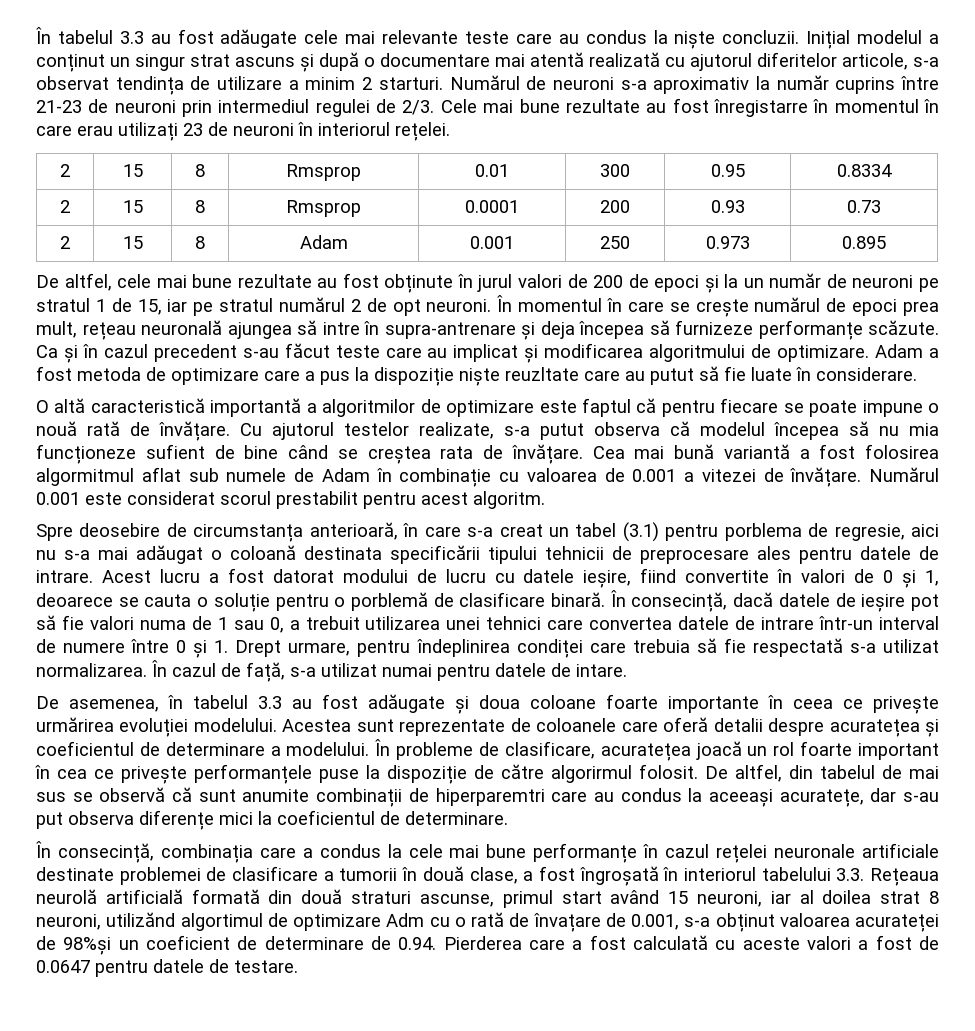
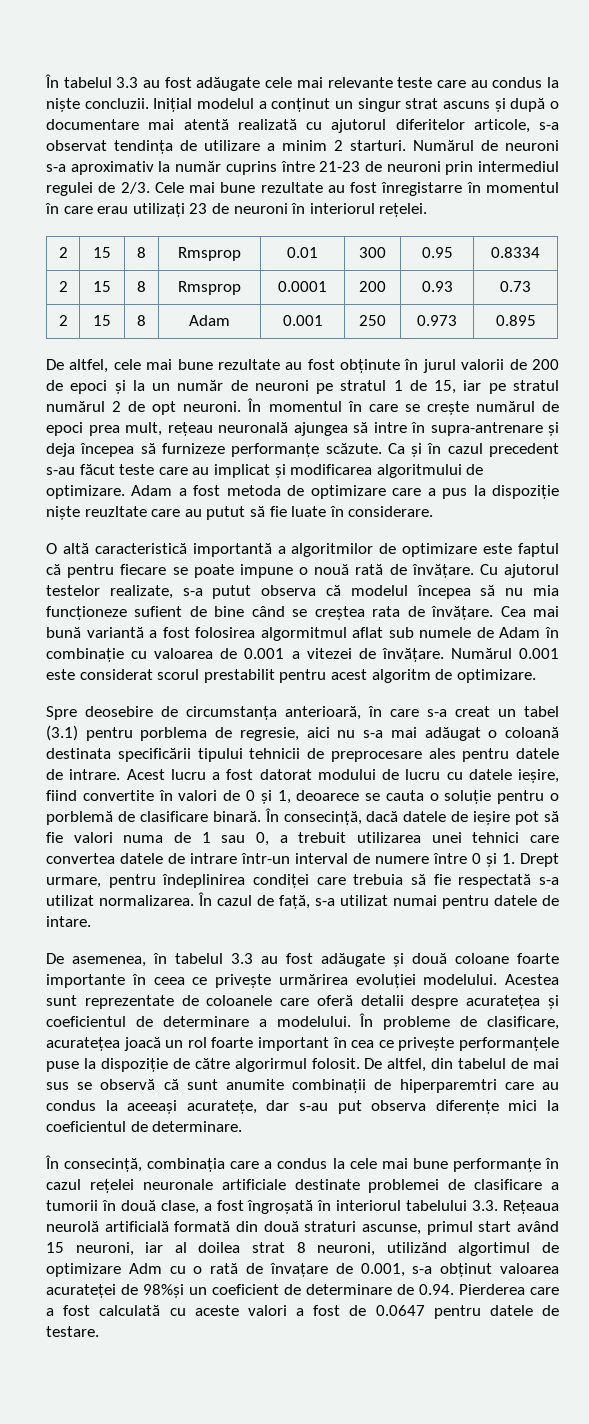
[518,274,562,288] valori -> [461,359,505,370] valorii
[473,491,545,509] algoritm. -> [371,669,536,683] algoritm de optimizare.
[479,695,520,709] doua -> [412,953,447,964] două

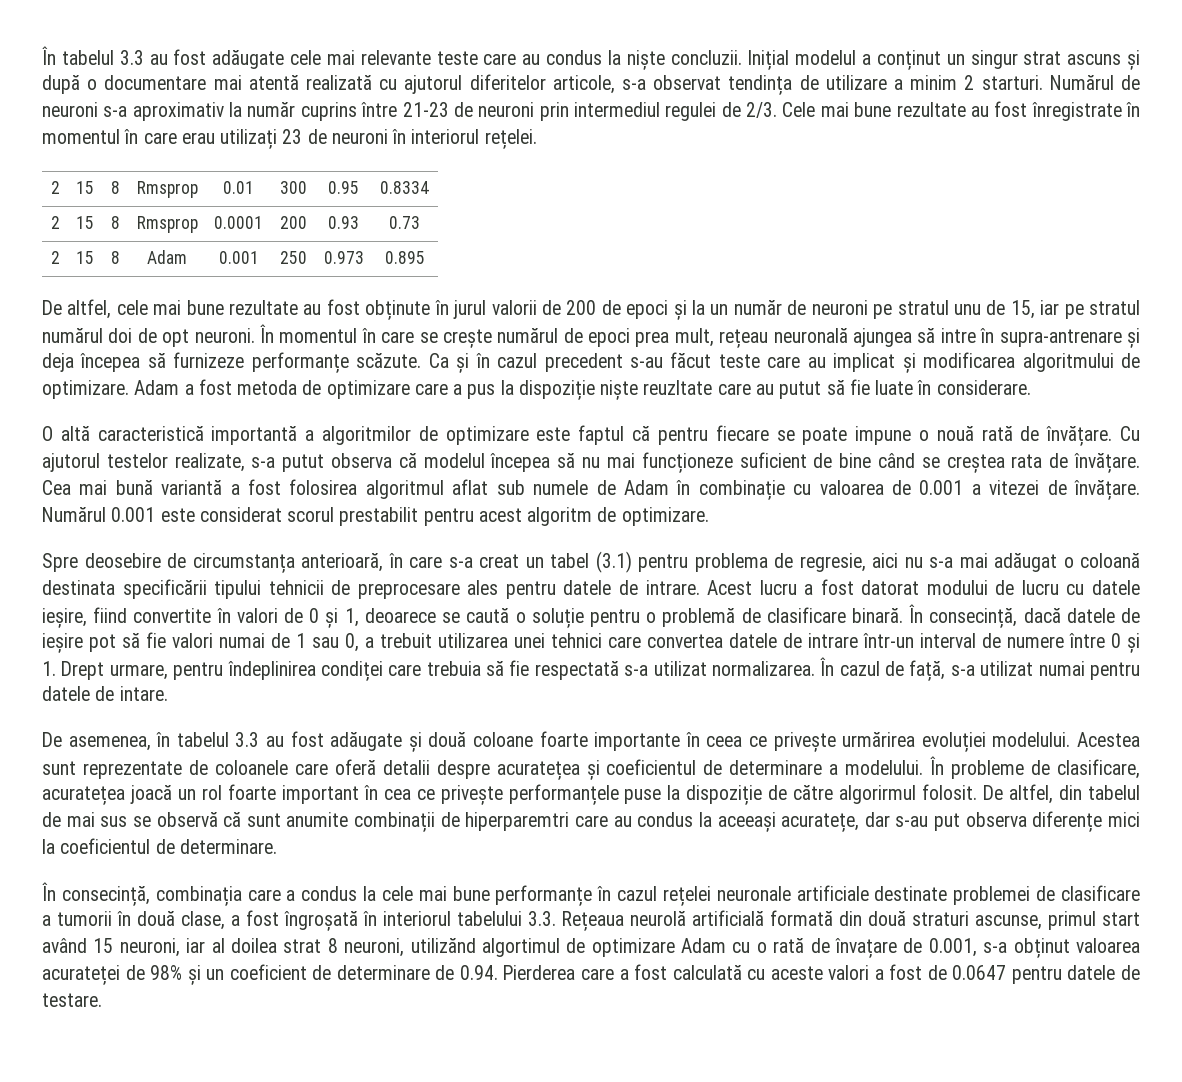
[381,182,463,196] înregistarre -> [1031,102,1122,121] înregistrate
[393,380,403,391] 1 -> [953,304,981,315] unu
[112,401,122,412] 2 -> [108,328,133,343] doi
[533,585,559,596] [46,606,183,620] mia funcționeze sufient -> [606,452,807,473] mai funcționeze suficient
[260,627,347,641] algormitmul -> [365,480,444,499] algoritmul
[140,727,208,741] porblema -> [694,553,768,572] problema
[385,790,424,801] cauta -> [466,608,510,623] caută
[46,811,113,825] porblemă -> [662,608,736,627] problemă
[123,835,164,843] numa -> [219,633,265,648] numai
[128,1263,162,1274] Adm -> [681,938,727,953] Adam
[143,1284,184,1298] 98%și -> [150,965,201,985] 98% și

